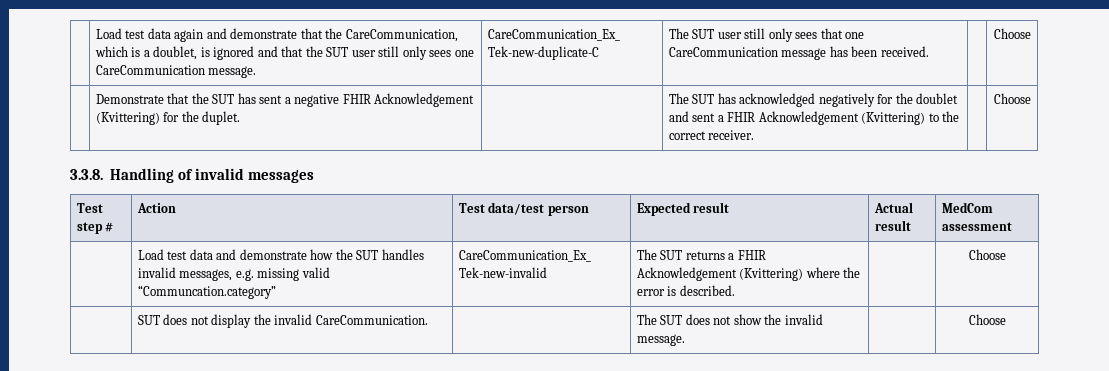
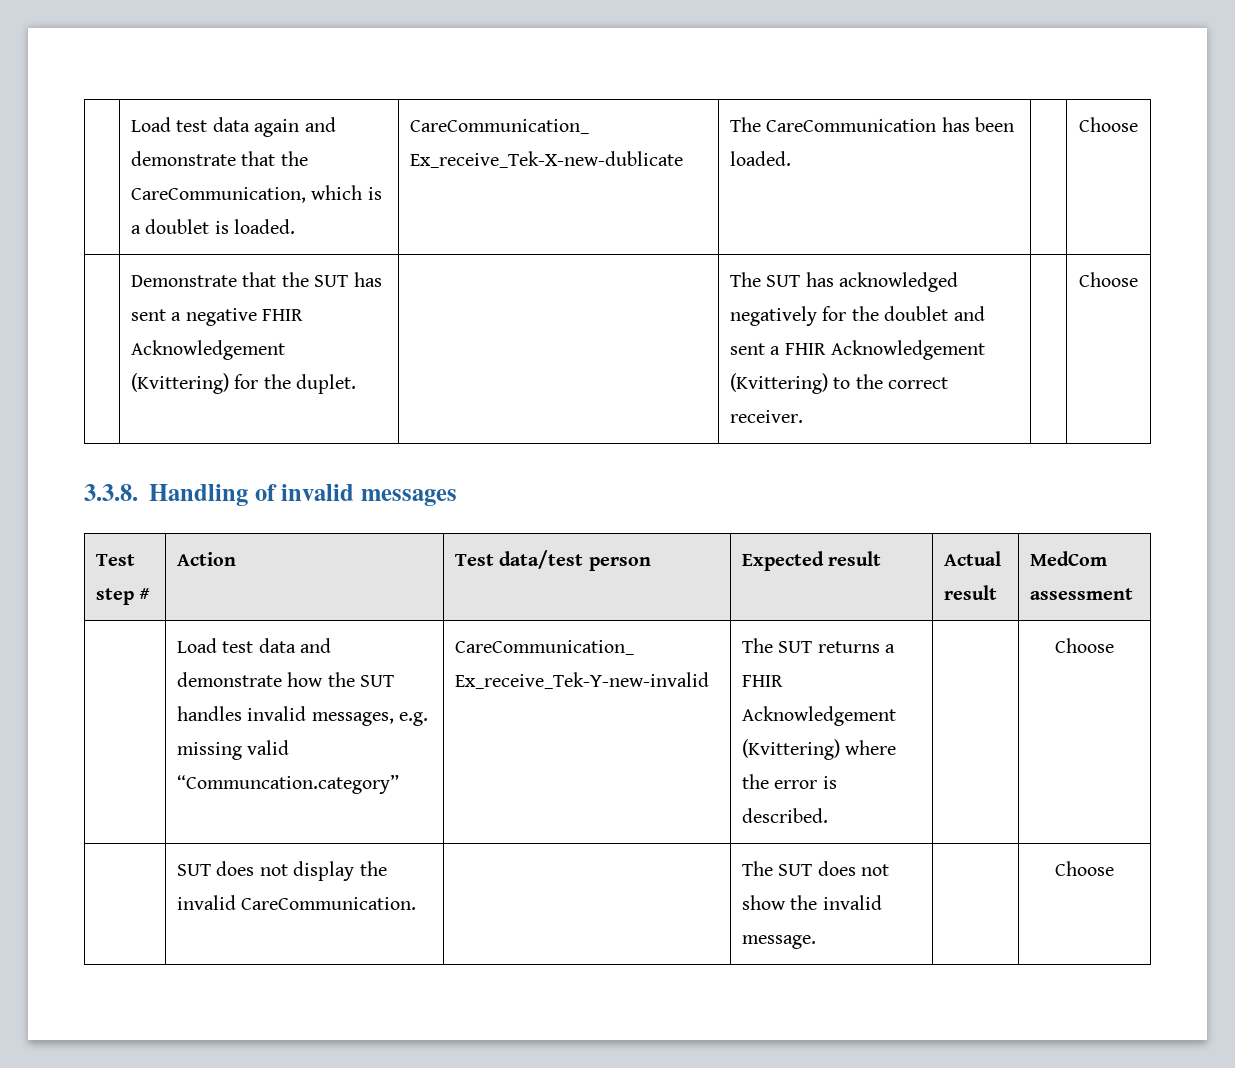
[153,46,474,60] [95,65,257,78] [487,29,620,41] [487,46,599,60] [668,28,865,42] [668,47,827,60] doublet, is ignored and that the SUT user still only sees one CareCommunication message. | CareCommunication_Ex_ Tek-new-duplicate-C | The SUT user still only sees that one CareCommunication message -> [145,219,296,234] [409,119,589,134] [409,151,683,168] [729,117,937,132] doublet is loaded. | CareCommunication_ Ex_receive_Tek-X-new-dublicate | The CareCommunication
[880,46,929,57] received. -> [729,151,791,166] loaded.
[458,250,591,262] [458,267,547,278] CareCommunication_Ex_ Tek-new-invalid -> [454,640,634,655] [454,672,709,689] CareCommunication_ Ex_receive_Tek-Y-new-invalid

